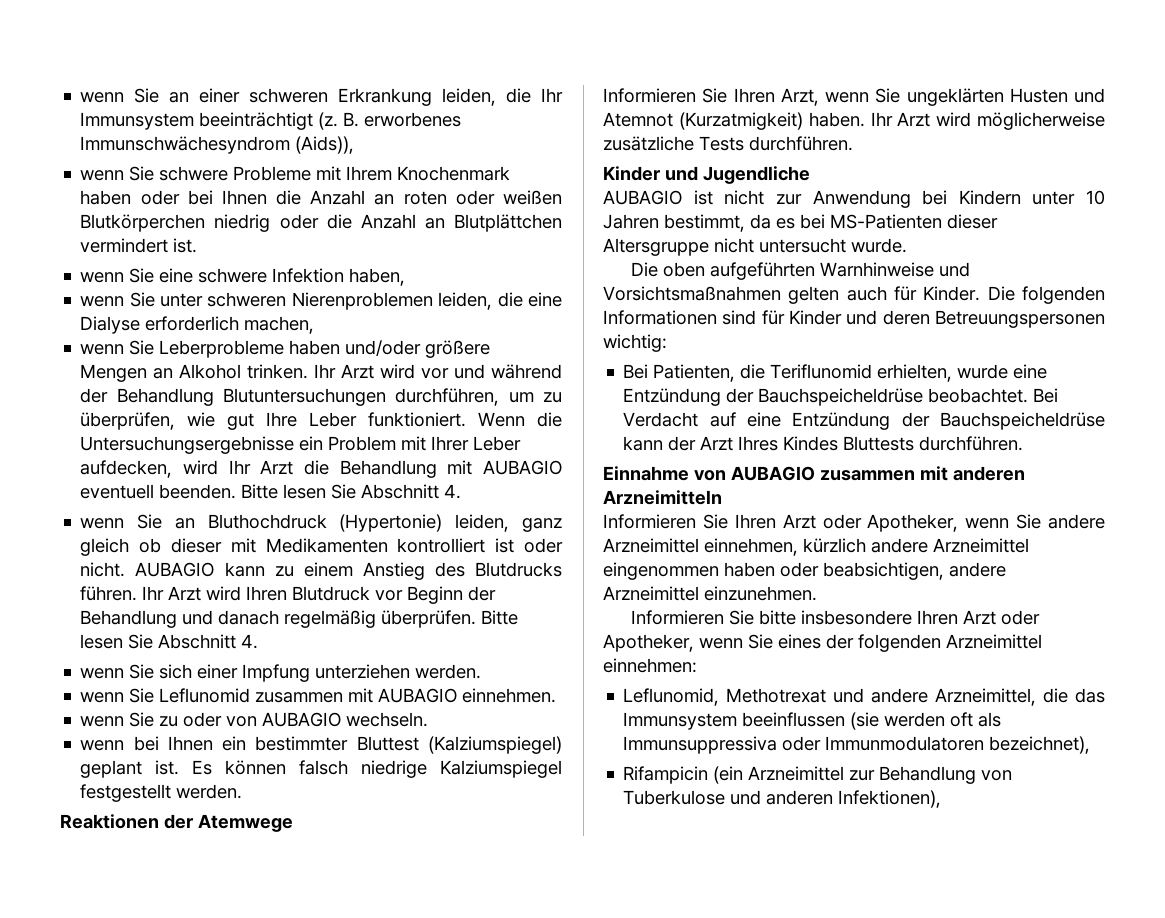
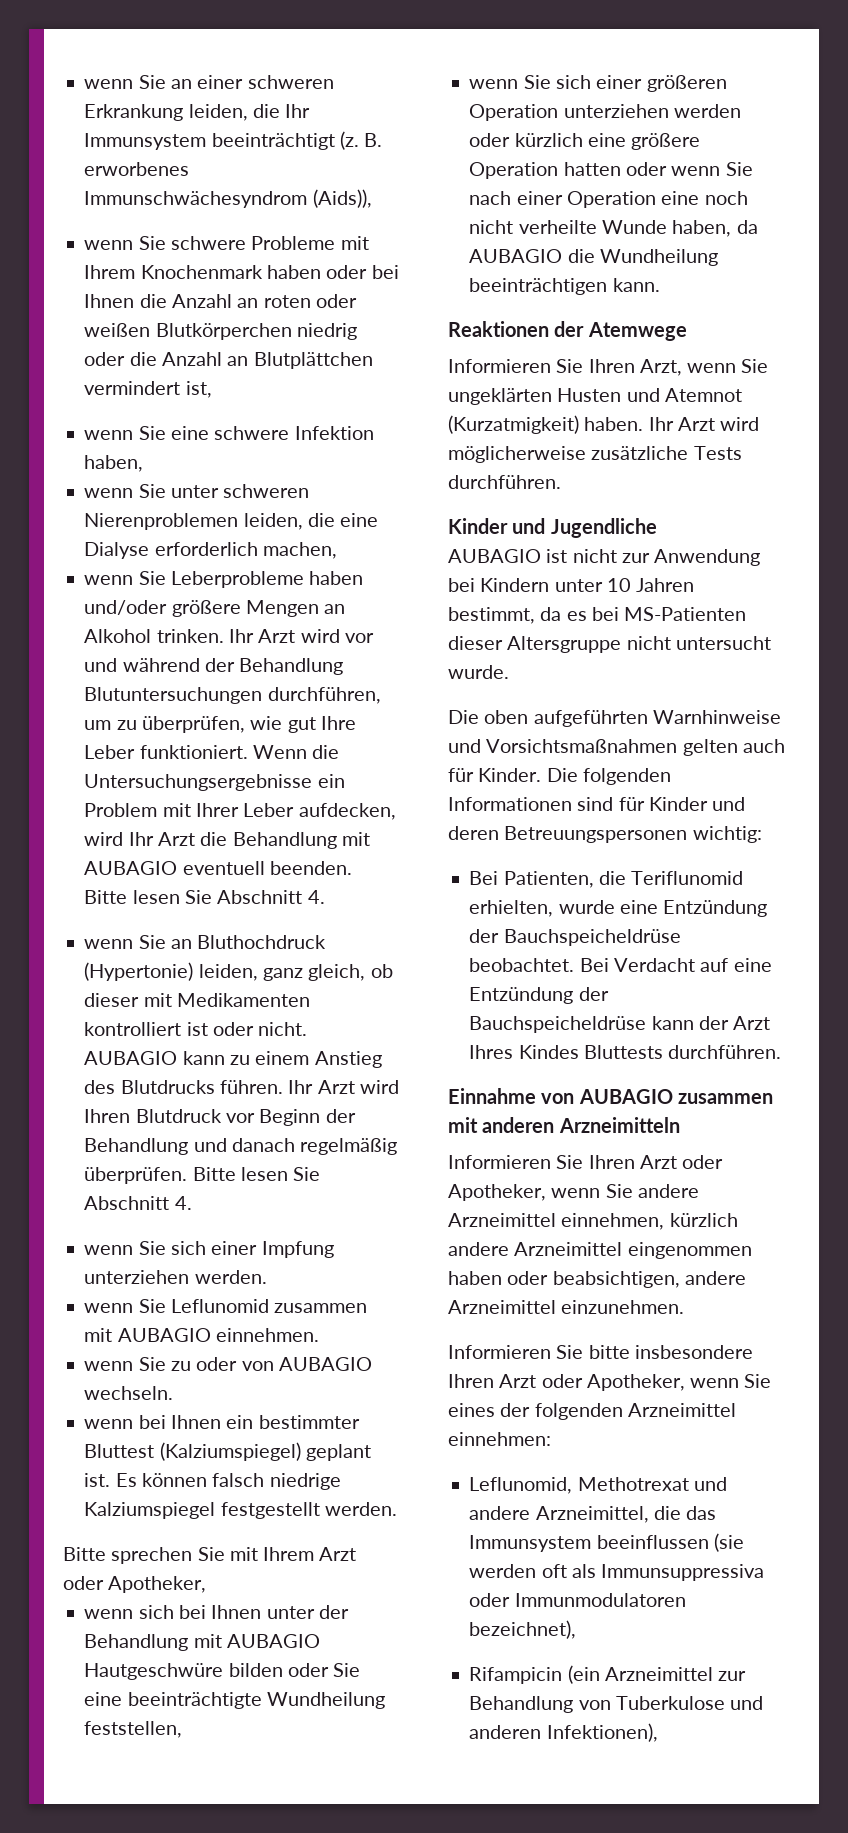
[173,238,198,253] ist. -> [185,381,212,398] ist,
[80,538,130,556] gleich -> [308,964,366,981] gleich,
(243, 791) none -> [63,1547,357,1564] [63,1576,207,1593] [84,1605,349,1619] [84,1634,320,1651] [84,1663,361,1680] [84,1692,385,1709] [84,1721,183,1738] [469,75,727,92] [469,104,741,121] [469,133,701,150] [469,162,753,179] [469,191,748,208] [469,220,758,237] [469,249,718,266] [469,278,660,295] // Bitte sprechen Sie mit Ihrem Arzt oder Apotheker, // wenn sich bei Ihnen unter der Behandlung mit AUBAGIO Hautgeschwüre bilden oder Sie eine beeinträchtigte Wundheilung feststellen, // wenn Sie sich einer größeren Operation unterziehen werden oder kürzlich eine größere Operation hatten oder wenn Sie nach einer Operation eine noch nicht verheilte Wunde haben, da AUBAGIO die Wundheilung beeinträchtigen kann.

